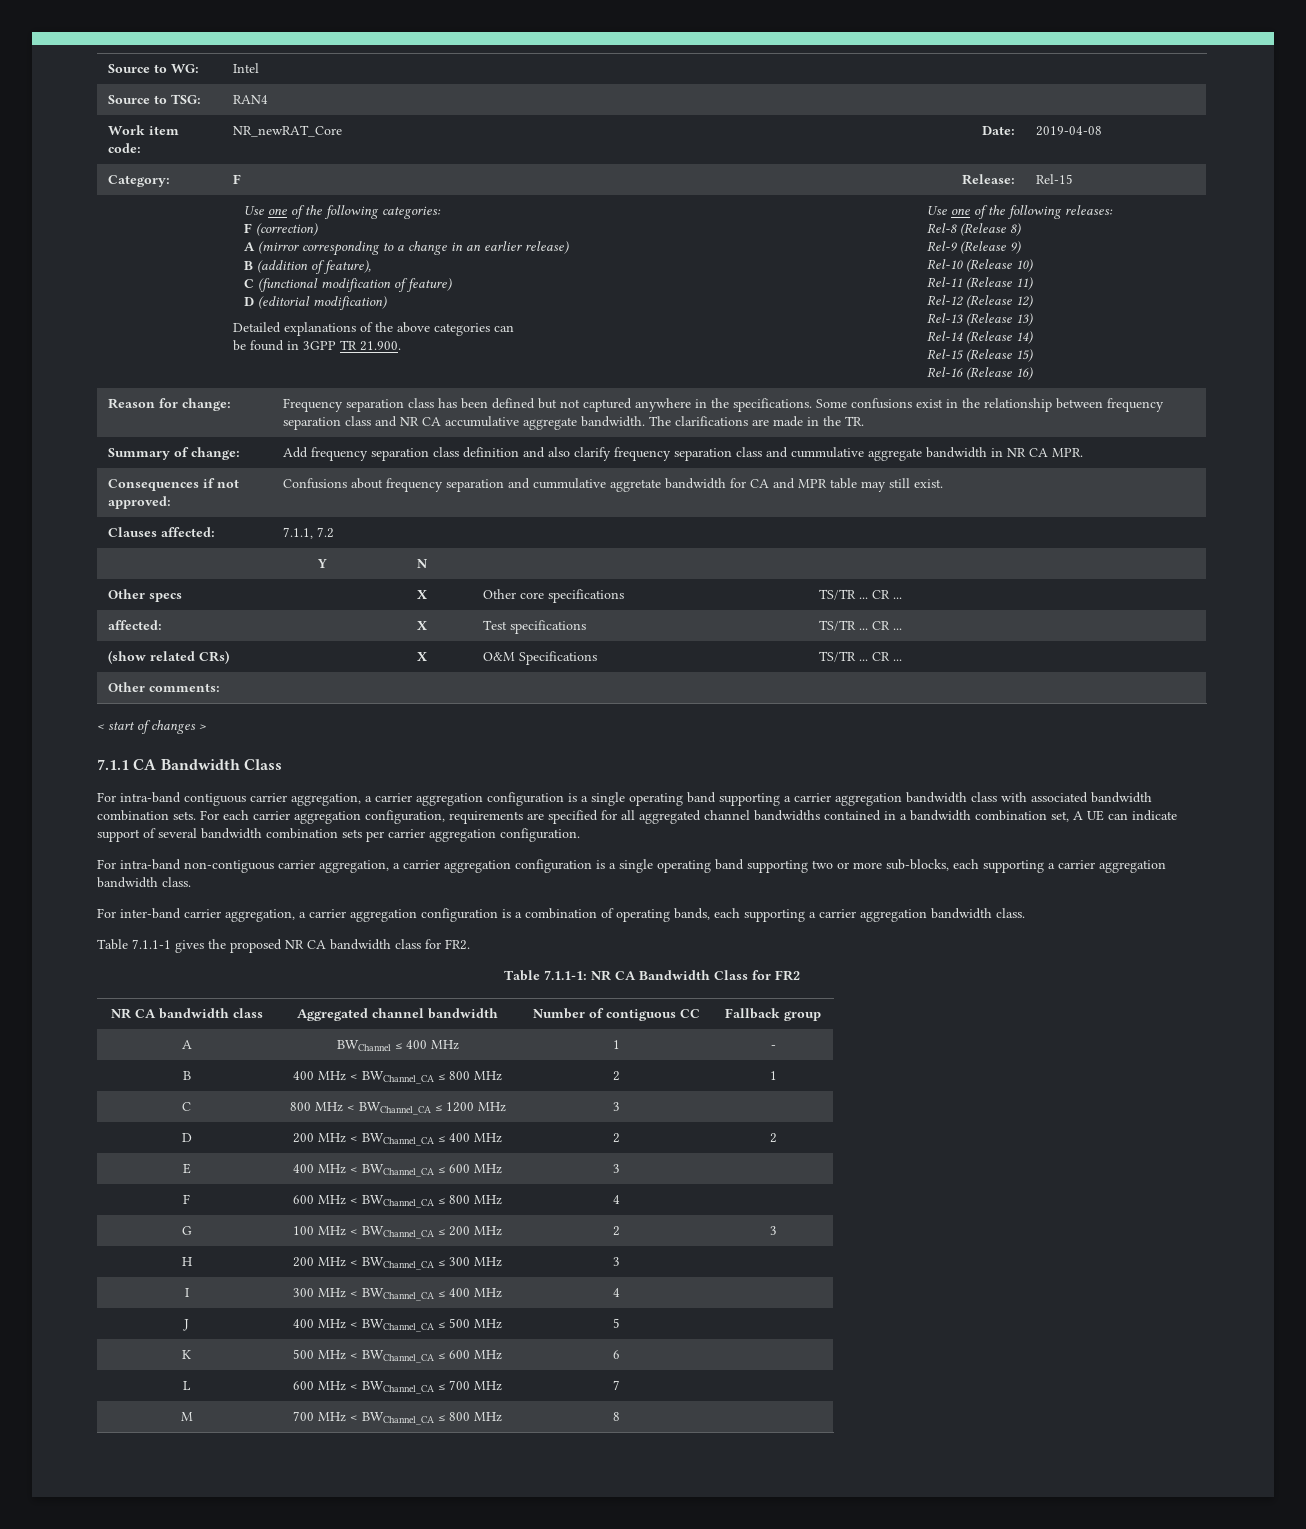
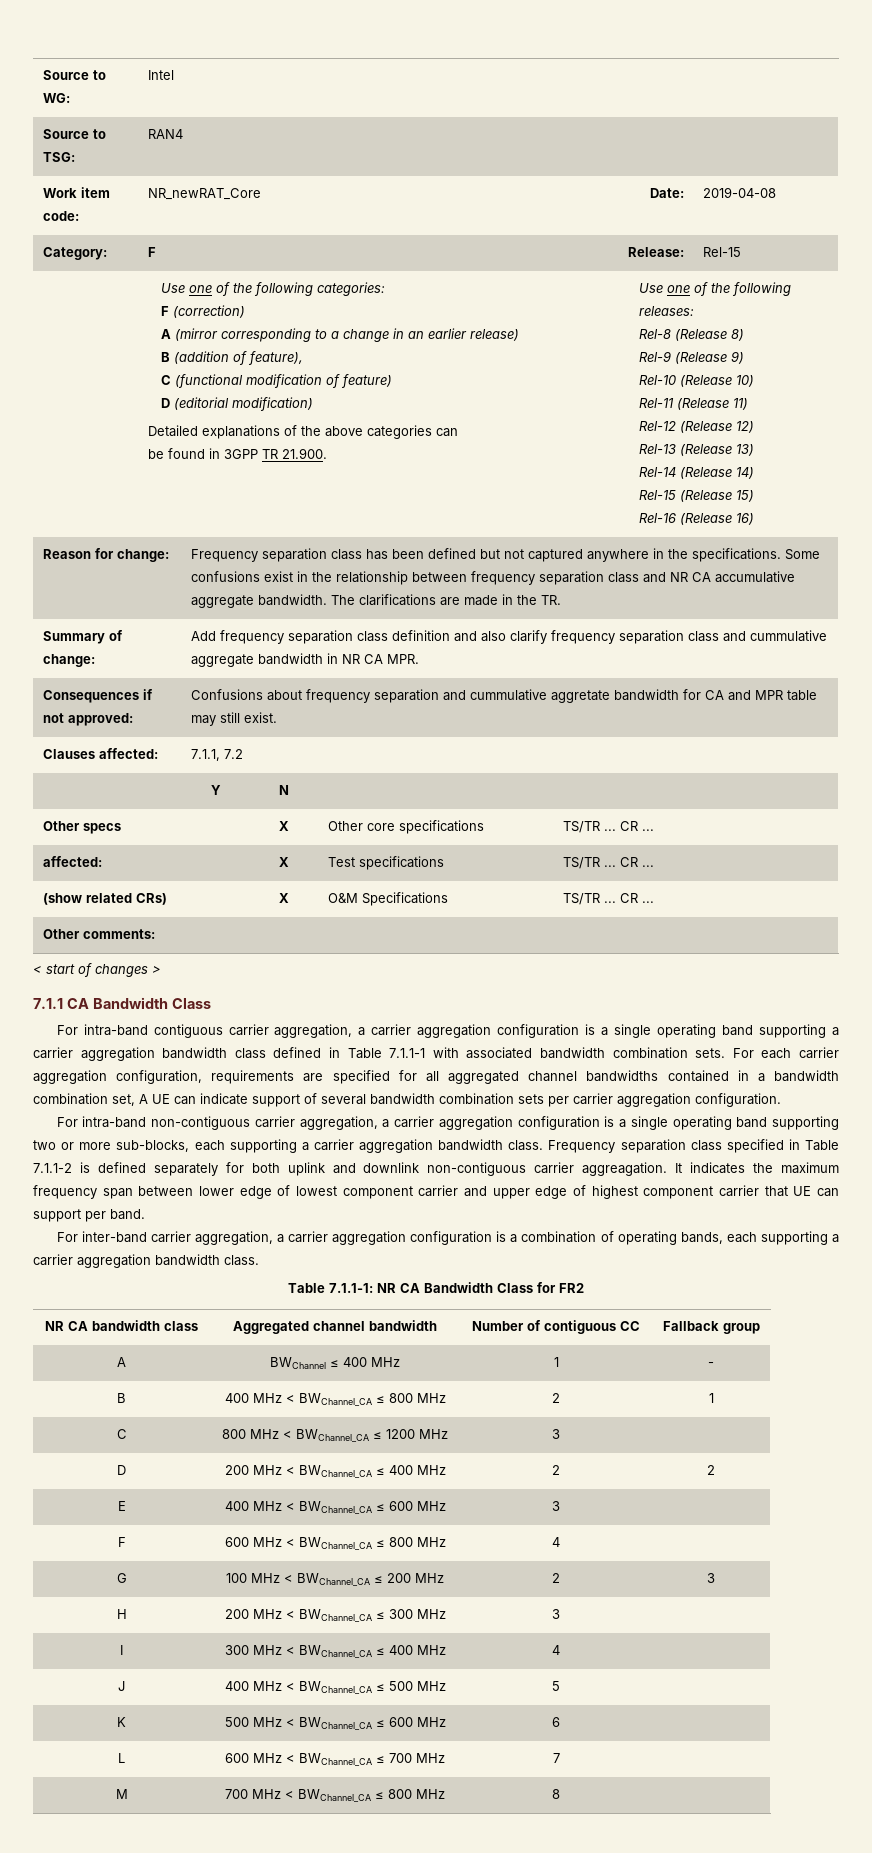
(997, 797) none -> [273,1047,426,1059] defined in Table 7.1.1-1
(191, 882) none -> [548,1139,839,1153] [33,1162,839,1176] [33,1185,839,1199] [33,1209,145,1222] Frequency separation class specified in Table 7.1.1-2 is defined separately for both uplink and downlink non-contiguous carrier aggreagation. It indicates the maximum frequency span between lower edge of lowest component carrier and upper edge of highest component carrier that UE can support per band.
[97,939,470,953] // Table 7.1.1-1 gives the proposed NR CA bandwidth class for FR2. -> (259, 1260) none

